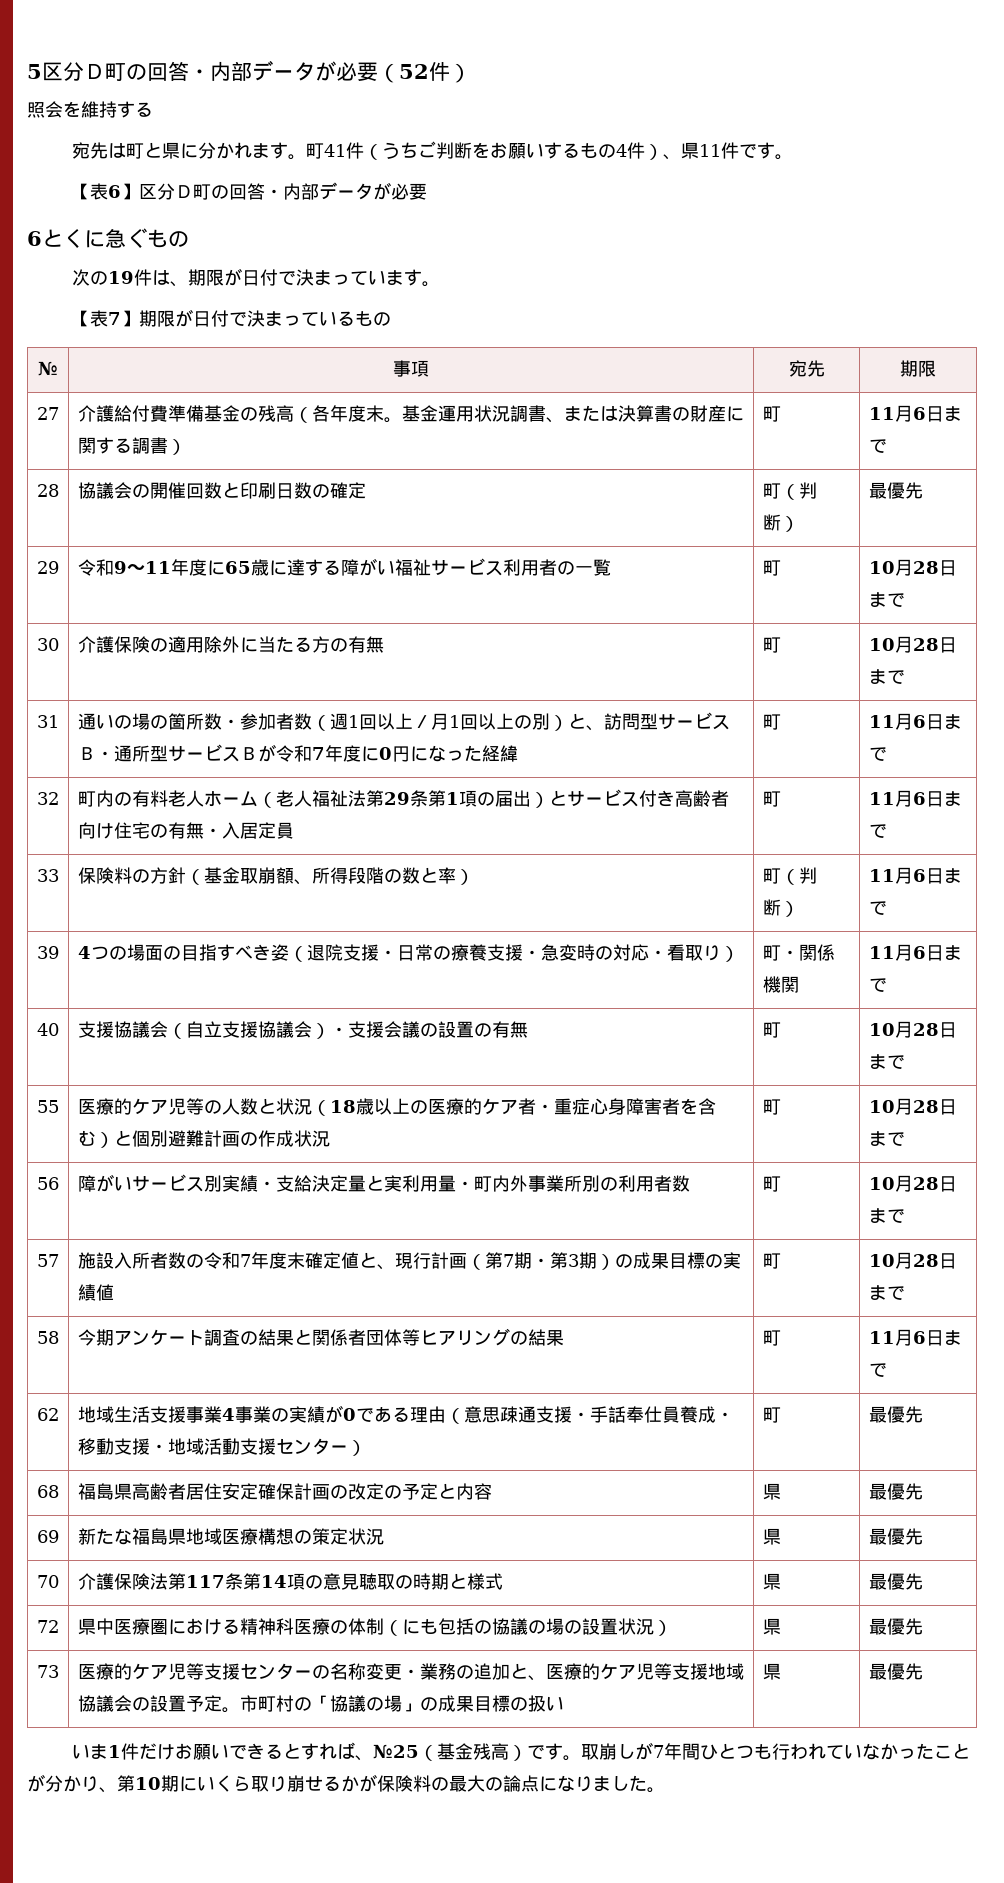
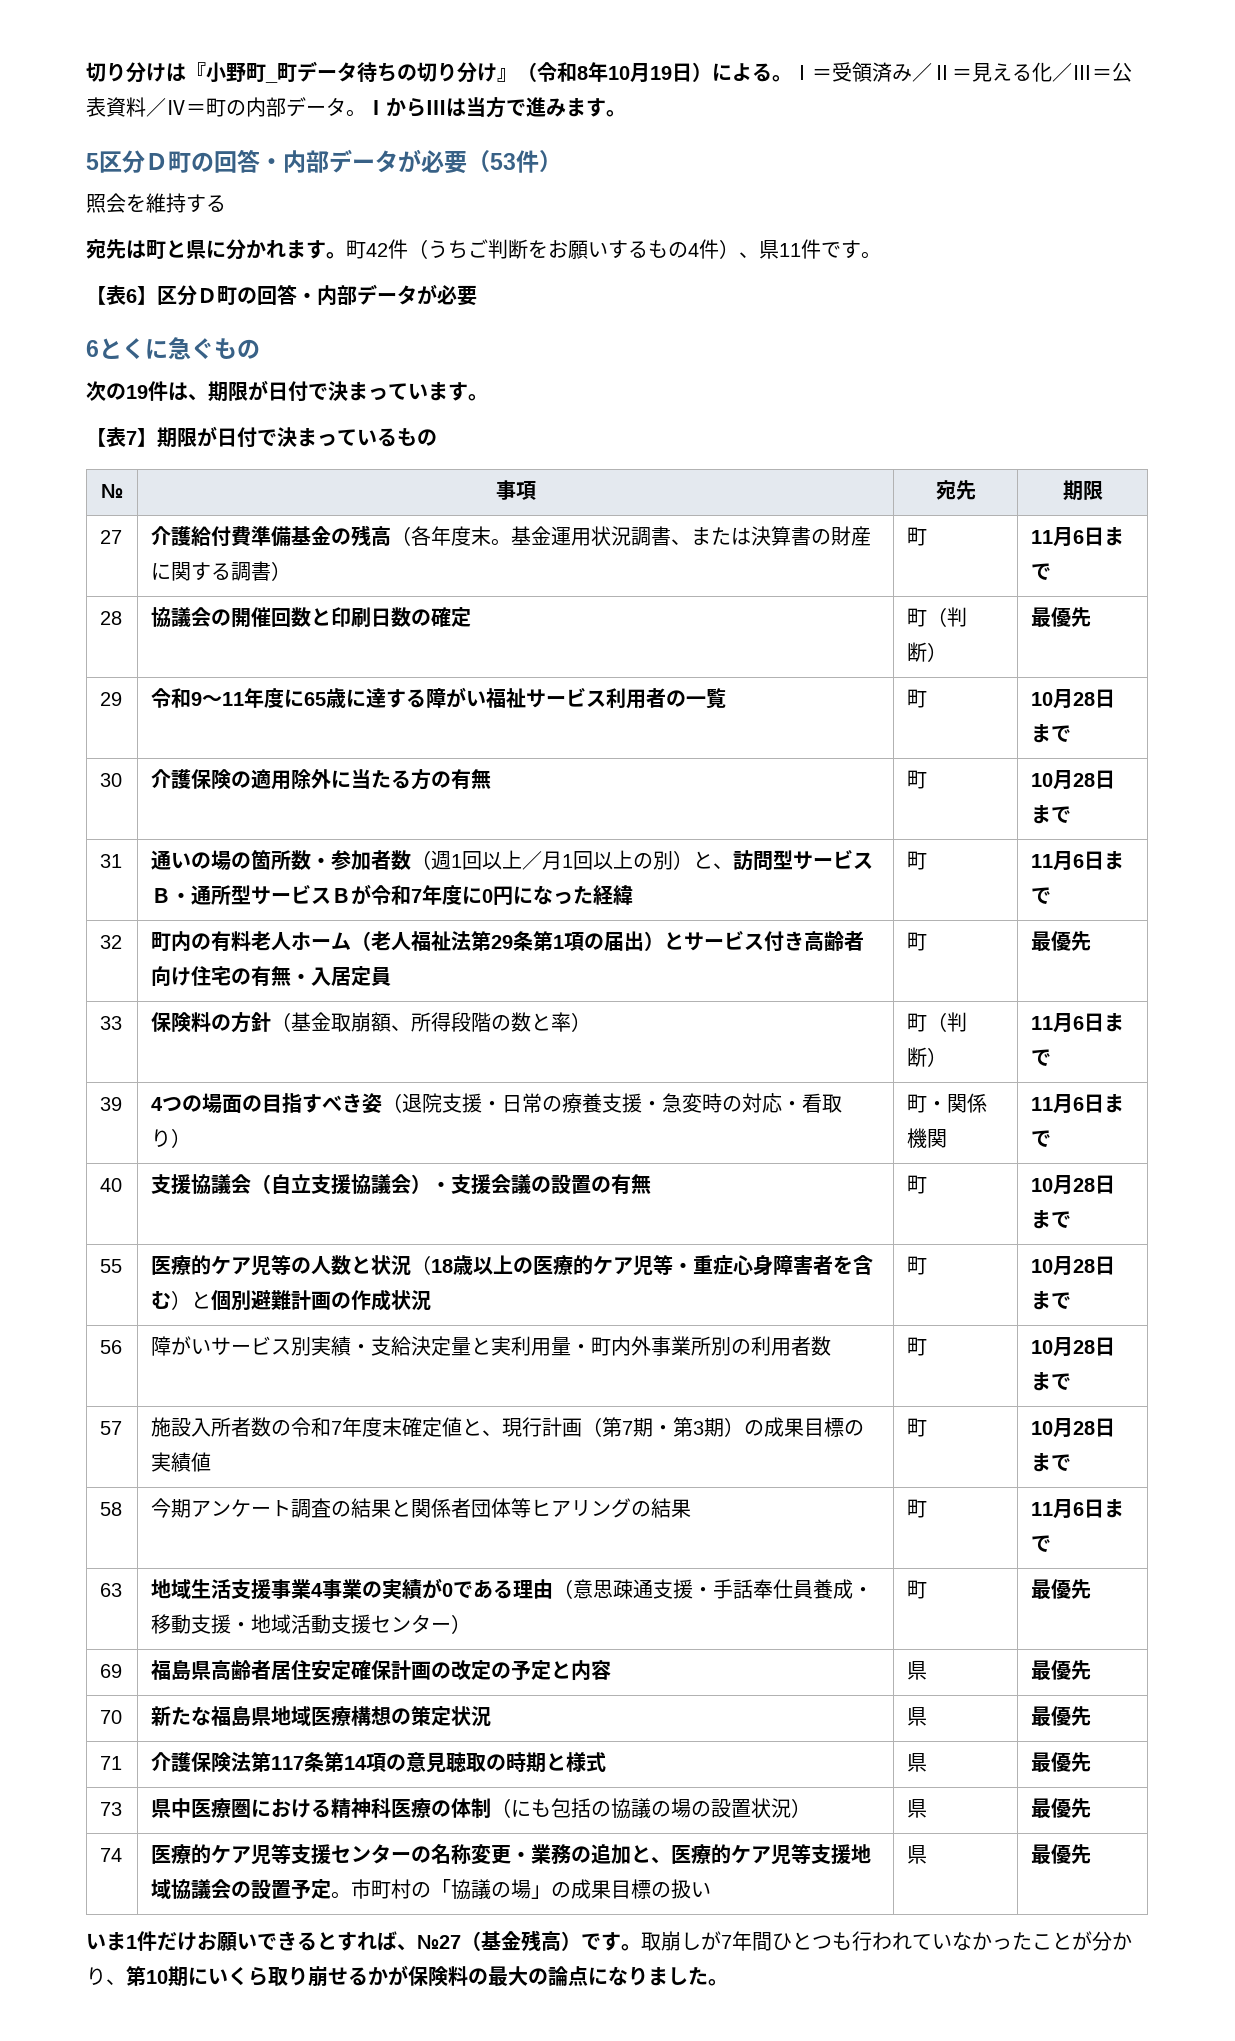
(27, 71) none -> [86,61,1132,83] [86,97,626,118] 切り分けは『小野町_町データ待ちの切り分け』（令和8年10月19日）による。Ⅰ＝受領済み／Ⅱ＝見える化／Ⅲ＝公表資料／Ⅳ＝町の内部データ。ⅠからⅢは当方で進みます。 //
[399,64,429,79] 52 -> [490,153,516,170] 53
[323,144,346,157] 41 -> [366,243,388,257] 42
[868,790,962,807] [868,824,887,838] 11月6日まで -> [1031,931,1092,951] 最優先
[517,1098,536,1115] 者 -> [633,1255,674,1276] 児等
[36,1408,59,1421] 62 -> [100,1583,123,1597] 63
[36,1485,59,1498] 68 -> [100,1664,123,1678] 69
[36,1530,59,1543] 69 -> [100,1710,123,1724] 70
[36,1575,59,1588] 70 -> [100,1756,123,1770] 71
[36,1620,59,1633] 72 -> [100,1802,123,1816] 73
[36,1665,59,1678] 73 -> [100,1848,123,1862] 74
[372,1744,419,1759] №25 -> [417,1935,461,1949] №27

